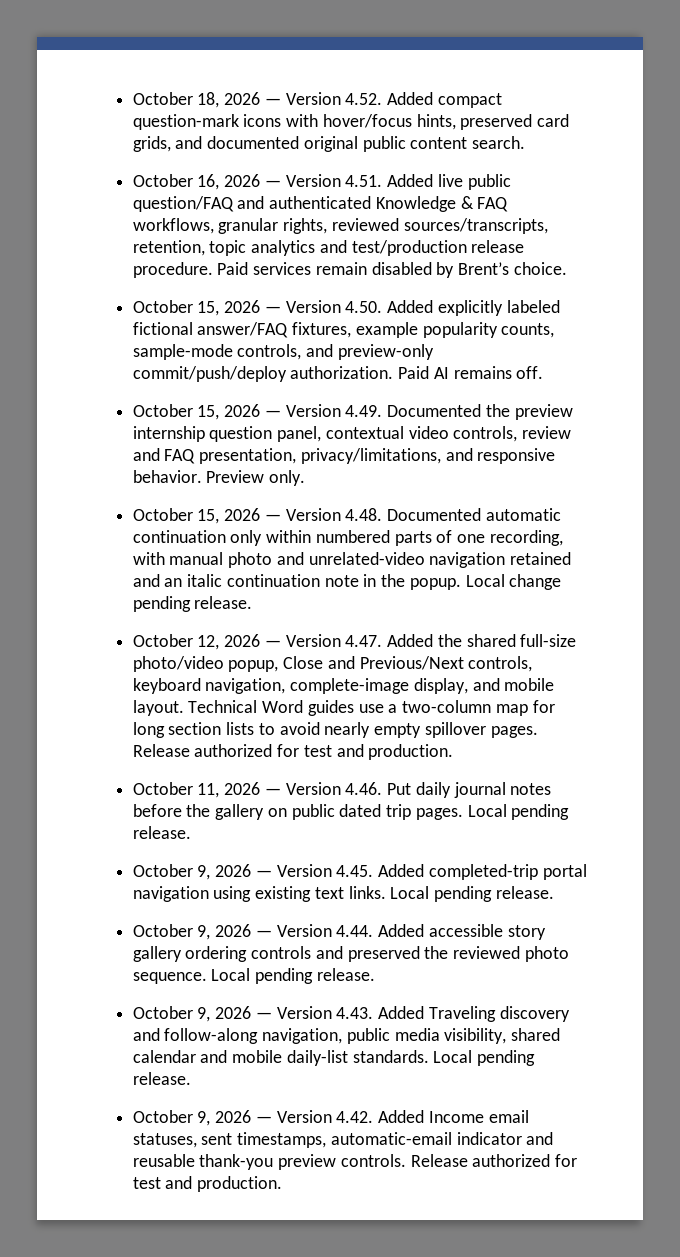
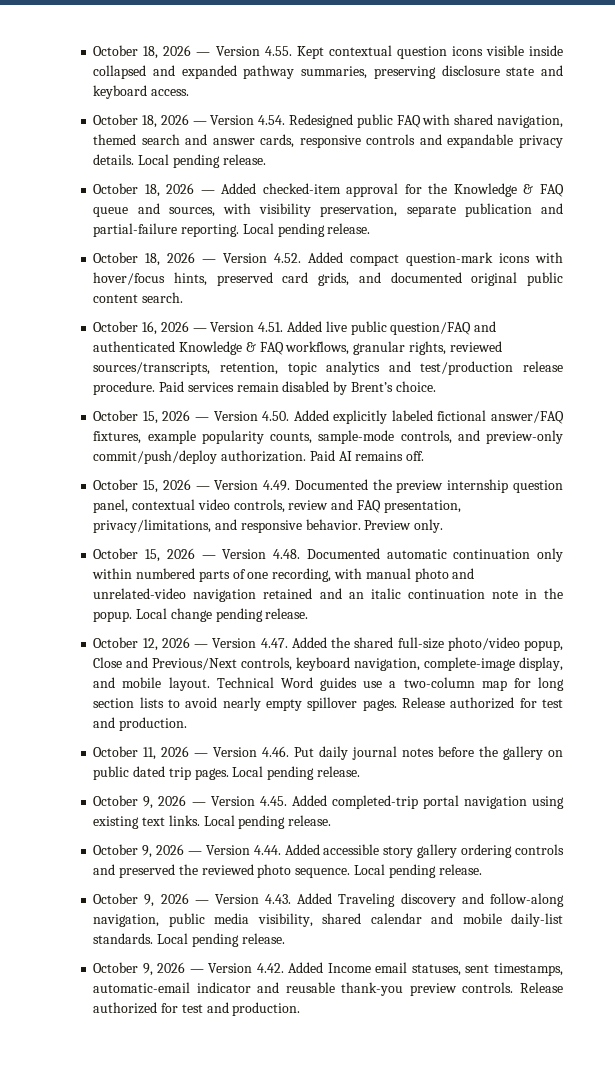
[132,92,341,108] October 18, 2026 — Version -> [93,45,563,59] [93,65,563,79] [93,85,190,99] [93,114,563,128] [93,134,564,148] [93,154,266,168] [93,183,565,197] [93,203,564,217] [93,223,371,237] [93,252,268,266] October 18, 2026 — Version 4.55. Kept contextual question icons visible inside collapsed and expanded pathway summaries, preserving disclosure state and keyboard access. // October 18, 2026 — Version 4.54. Redesigned public FAQ with shared navigation, themed search and answer cards, responsive controls and expandable privacy details. Local pending release. // October 18, 2026 — Added checked-item approval for the Knowledge & FAQ queue and sources, with visibility preservation, separate publication and partial-failure reporting. Local pending release. // October 18, 2026 — Version

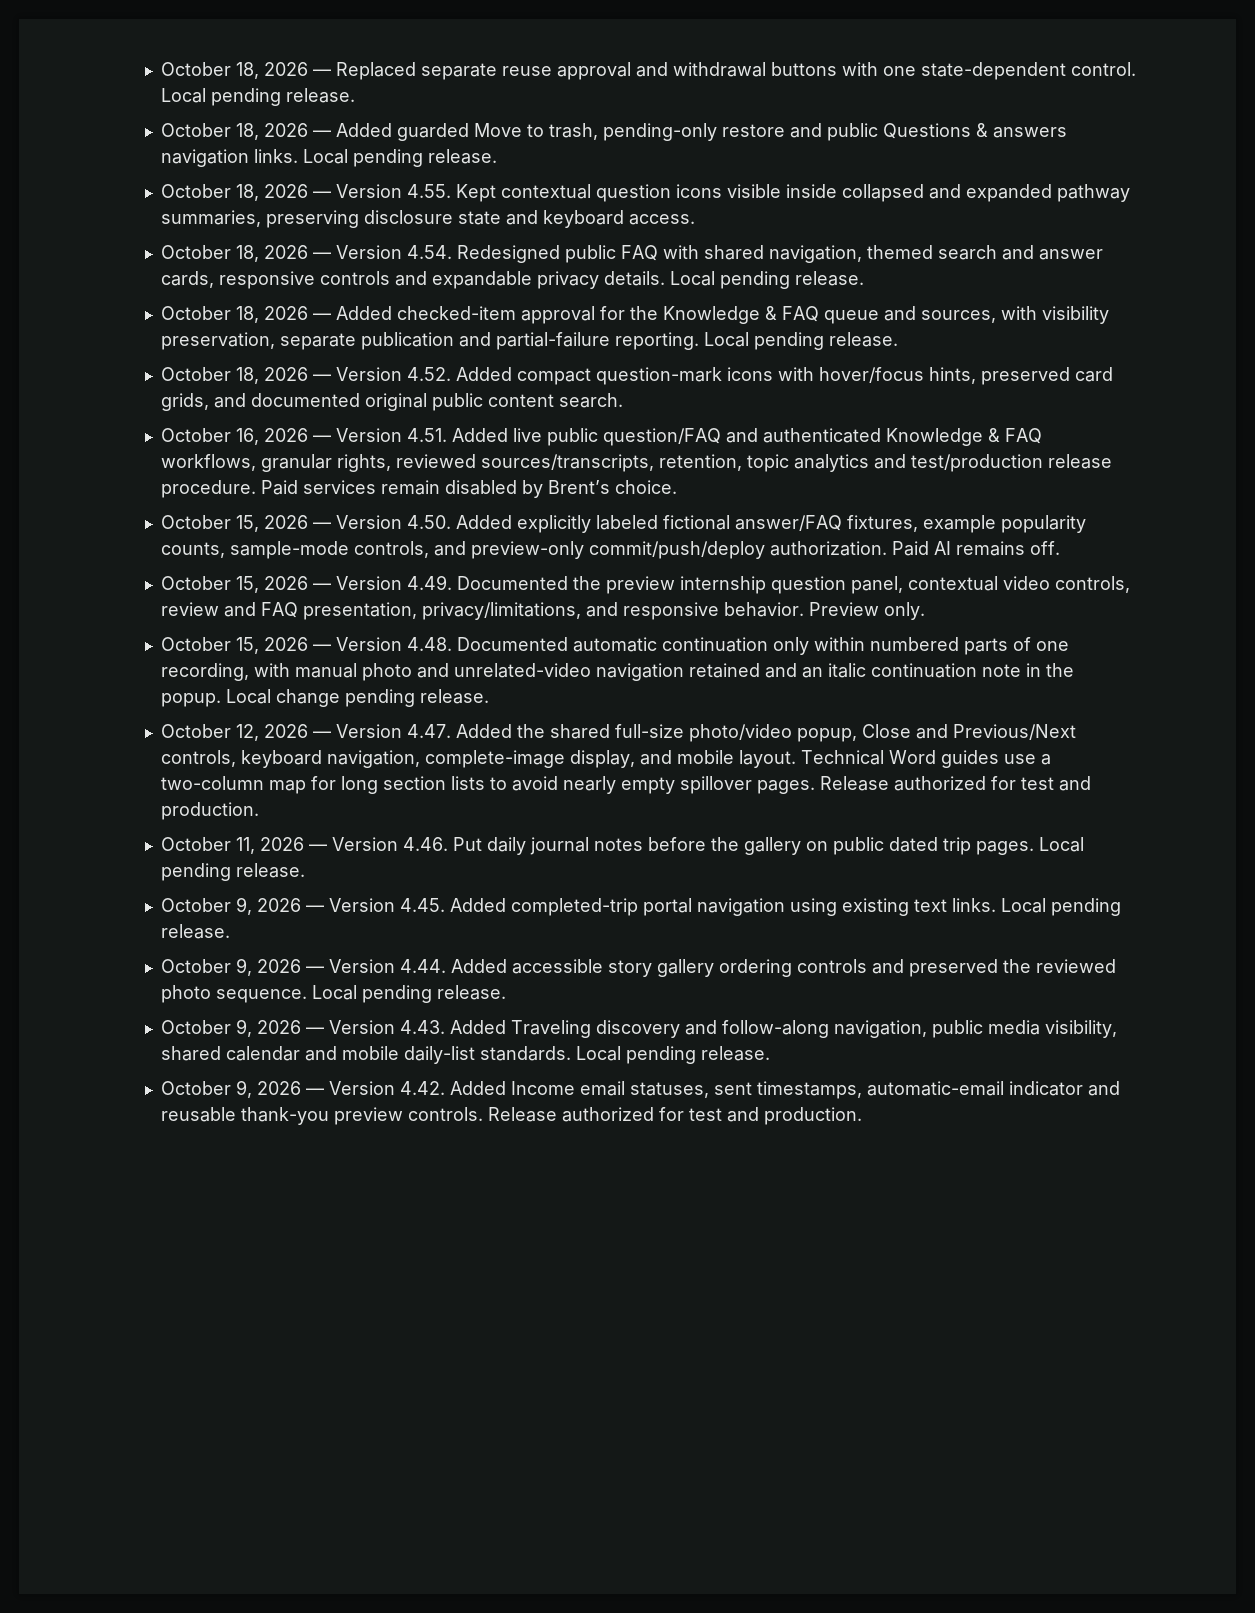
[93,45,211,59] October 18, 2026 — -> [161,62,1137,80] [161,88,356,106] [161,123,1068,141] [161,149,498,167] [161,184,332,201] October 18, 2026 — Replaced separate reuse approval and withdrawal buttons with one state-dependent control. Local pending release. // October 18, 2026 — Added guarded Move to trash, pending-only restore and public Questions & answers navigation links. Local pending release. // October 18, 2026 —

